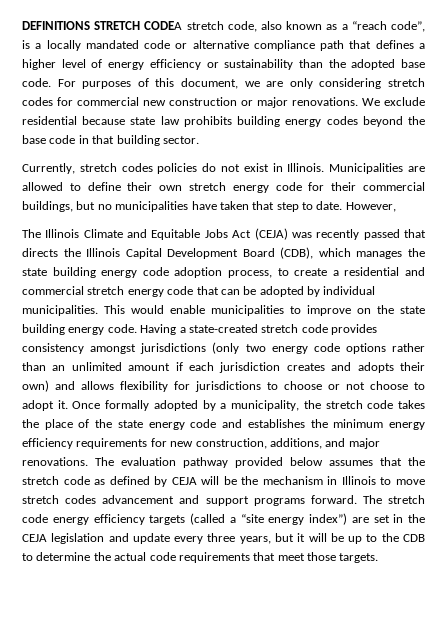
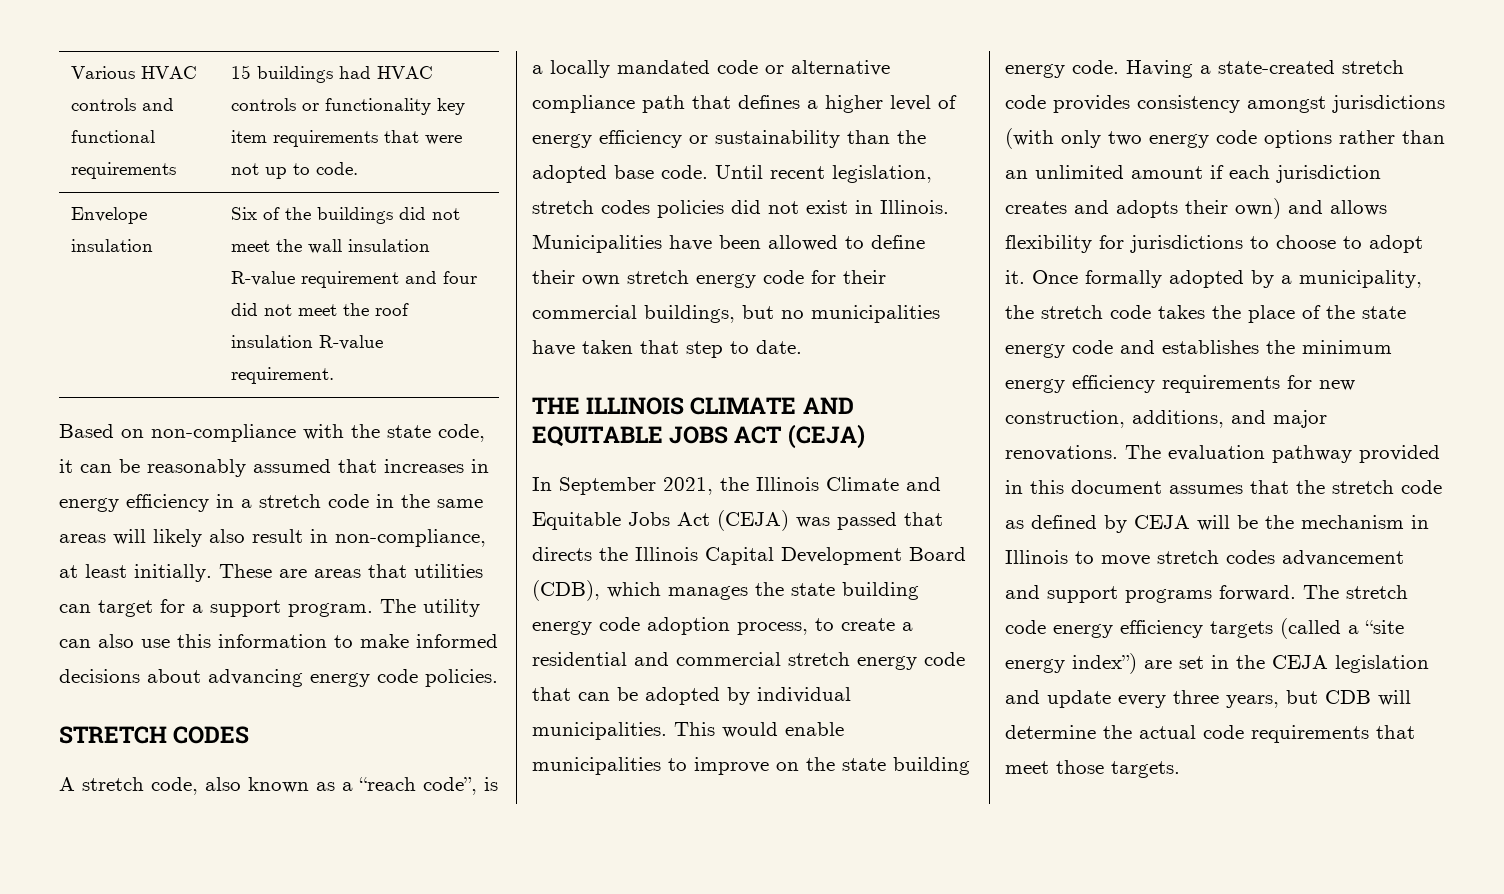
[22,21,183,30] DEFINITIONS STRETCH CODEA -> [70,66,197,79] [70,98,174,111] [70,130,155,143] [70,162,176,179] [230,65,433,83] [230,98,465,115] [230,130,462,147] [230,162,358,179] [70,207,147,224] [70,239,153,252] [230,207,460,224] [230,239,430,254] [230,271,477,288] [230,303,409,316] [230,335,383,350] [230,367,334,384] [59,424,485,442] [59,459,489,477] [59,494,483,512] [59,529,486,547] [59,564,483,582] [59,599,480,617] [59,634,498,648] [59,669,498,687] [59,726,250,744] [59,777,75,791] Various HVAC controls and functional requirements | 15 buildings had HVAC controls or functionality key item requirements that were not up to code. // Envelope insulation | Six of the buildings did not meet the wall insulation R-value requirement and four did not meet the roof insulation R-value requirement. // Based on non-compliance with the state code, it can be reasonably assumed that increases in energy efficiency in a stretch code in the same areas will likely also result in non-compliance, at least initially. These are areas that utilities can target for a support program. The utility can also use this information to make informed decisions about advancing energy code policies. // STRETCH CODES // A
[57,78,426,89] [22,97,425,108] [22,116,426,127] [22,135,199,146] [22,163,75,174] For purposes of this document, we are only considering stretch codes for commercial new construction or major renovations. We exclude residential because state law prohibits building energy codes beyond the base code in that building sector. // Currently, -> [715,165,932,183] Until recent legislation,
[202,163,217,172] do -> [731,200,761,214] did
[408,166,426,172] are -> [669,235,761,251] have been
[345,202,396,212] [22,229,41,238] However, // The -> [532,397,854,415] [532,424,865,449] [532,477,749,495] // THE ILLINOIS CLIMATE AND EQUITABLE JOBS ACT (CEJA) // In September 2021, the
[316,229,360,240] recently -> (830, 522) none
[212,342,240,354] (only -> [1005,128,1101,149] (with only
[328,381,408,390] or not choose -> (1336, 242) none
[290,457,323,466] below -> [1005,480,1162,494] in this document
[297,533,425,544] [22,553,33,561] it will be up to the CDB to -> [1325,690,1411,706] CDB will

